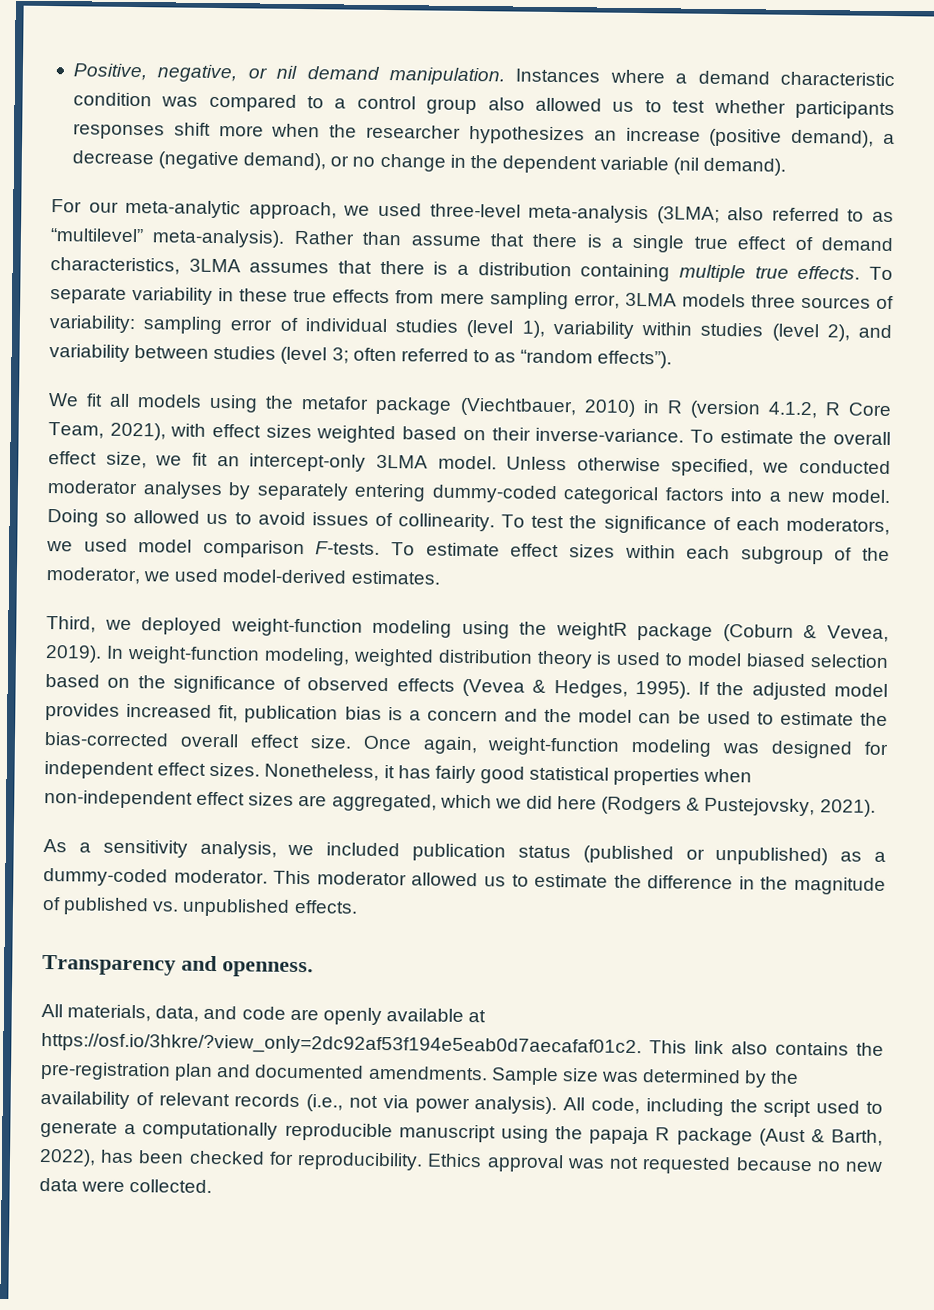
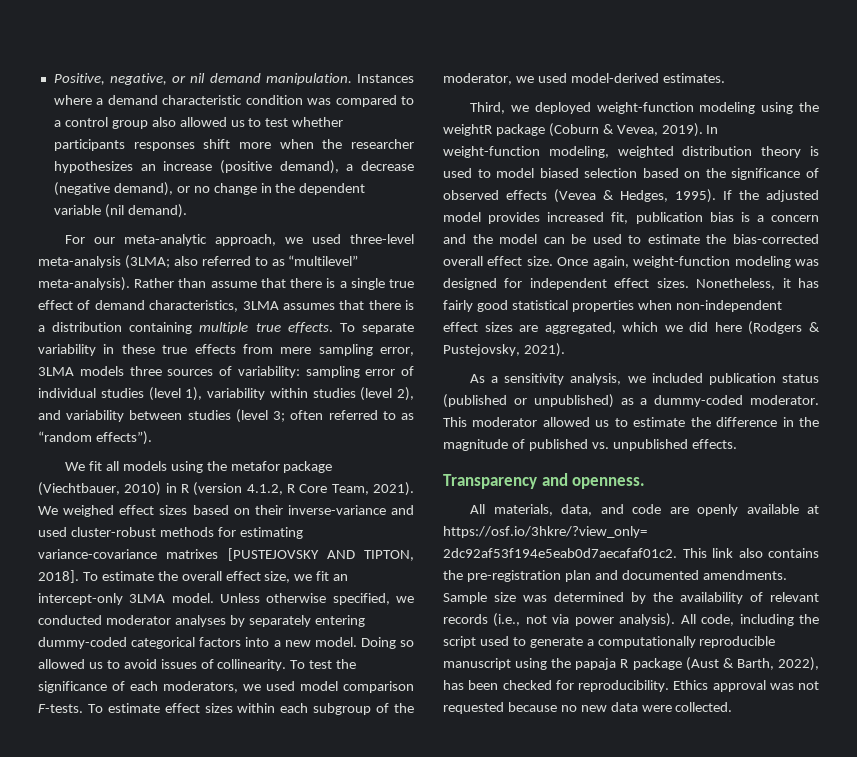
[109,422,397,444] 2021), with effect sizes weighted -> [372,482,414,496] [38,505,188,517] 2021). We weighed effect sizes
[535,427,685,443] inverse-variance. -> [287,505,414,515] [38,527,303,539] [38,548,414,561] [38,570,79,583] inverse-variance and used cluster-robust methods for estimating variance-covariance matrixes [PUSTEJOVSKY AND TIPTON, 2018].

